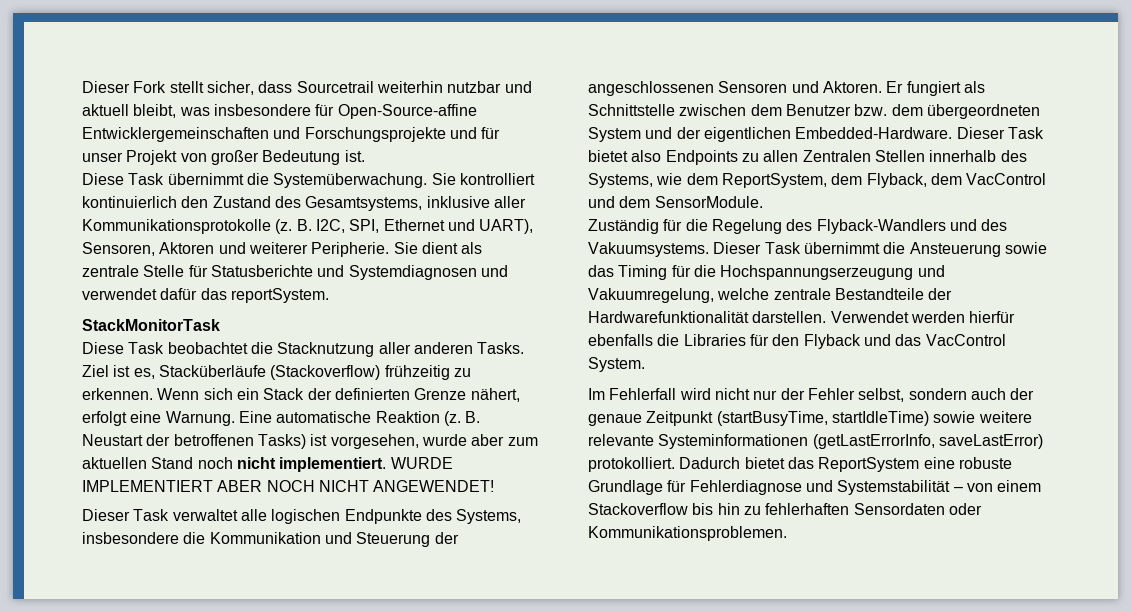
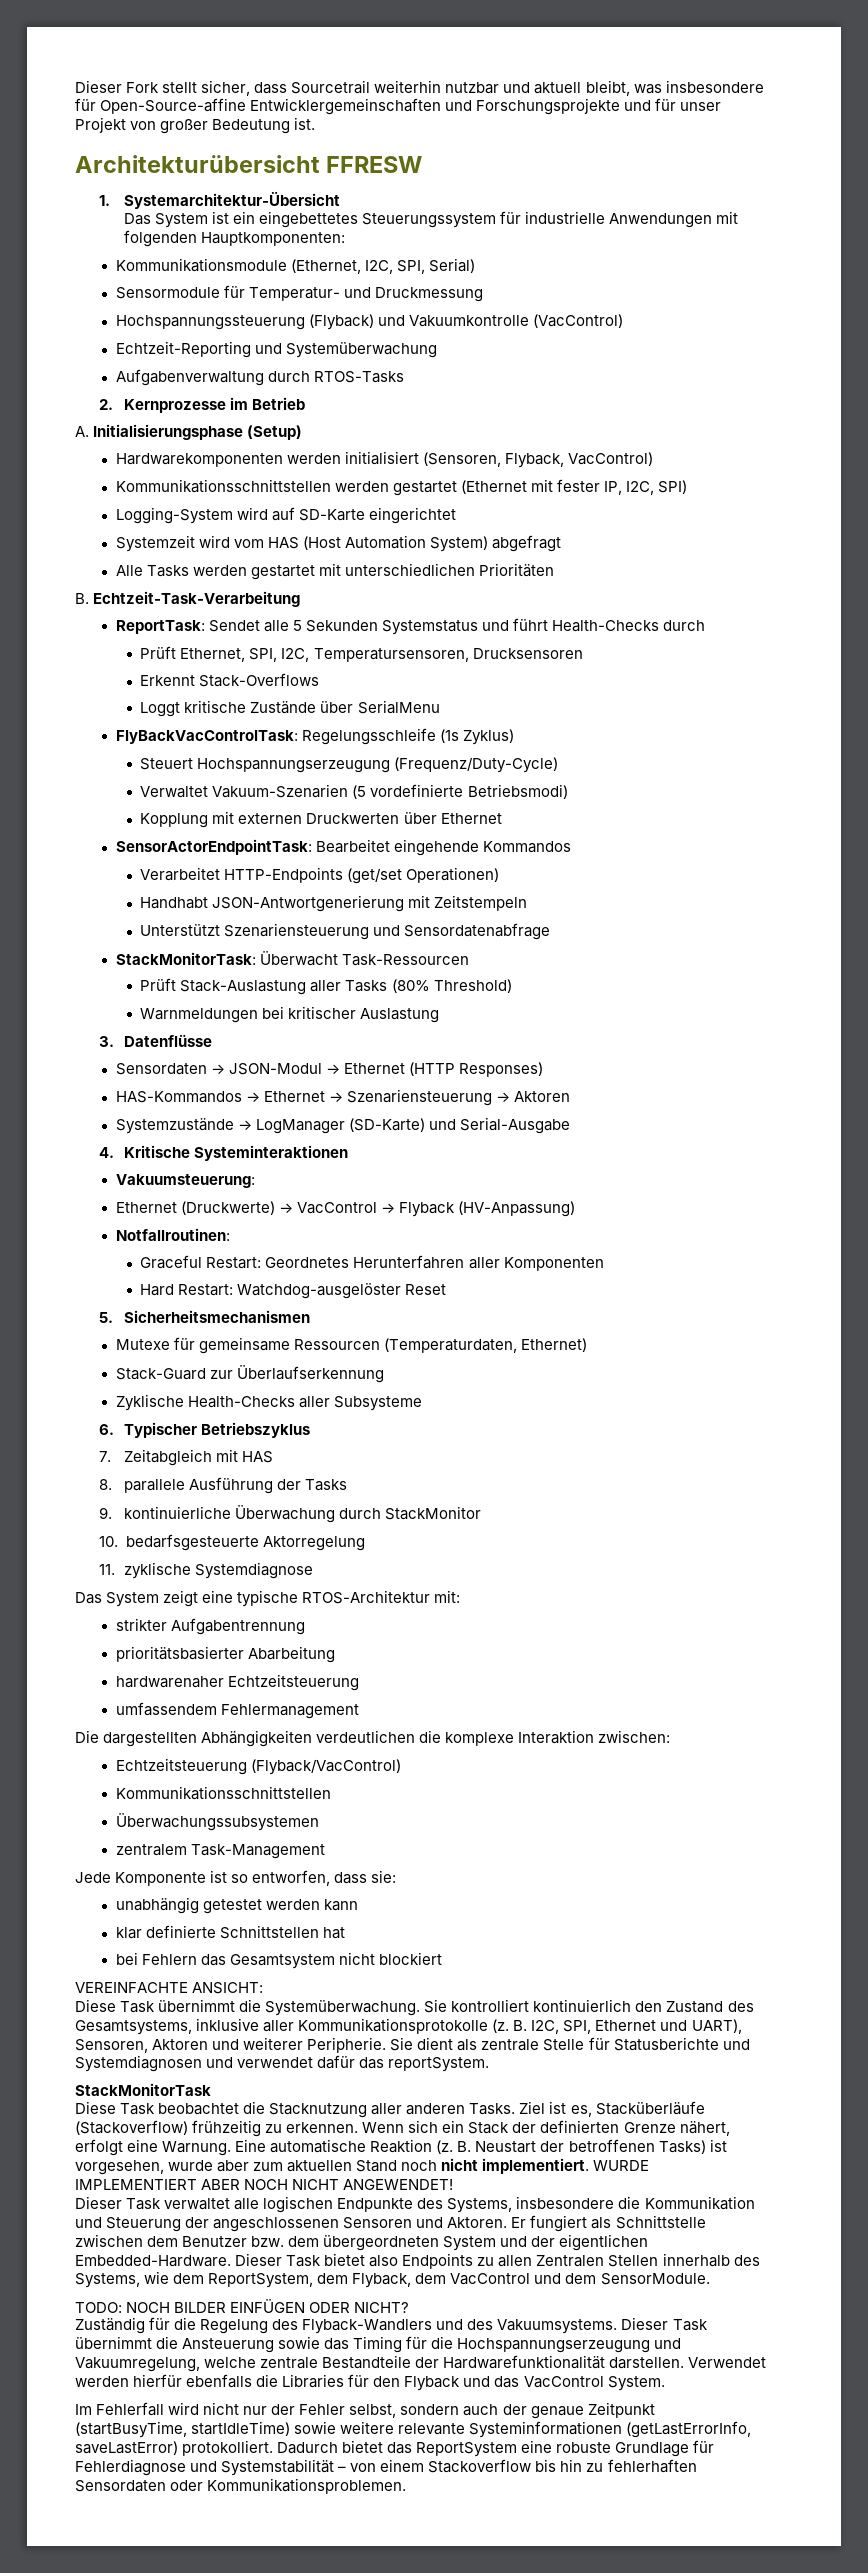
(365, 156) none -> [75,155,423,173] [99,191,340,209] [123,211,739,228] [123,230,345,247] [115,258,476,274] [115,285,484,302] [115,314,624,330] [115,341,438,358] [115,369,405,386] [99,397,305,413] [75,424,303,440] [115,451,654,468] [115,479,688,496] [115,507,457,524] [115,535,562,552] [115,563,555,580] [75,591,301,607] [115,618,706,635] [140,646,583,662] [140,673,320,687] [140,700,440,717] [115,728,515,745] [140,757,559,773] [140,784,568,799] [140,811,502,828] [115,839,572,856] [140,867,500,884] [140,895,528,912] [140,923,551,940] [115,951,470,966] [140,978,512,995] [140,1006,440,1023] [99,1034,212,1047] [115,1062,544,1077] [115,1089,571,1106] [115,1117,571,1134] [99,1145,348,1161] [115,1174,255,1188] [115,1201,576,1217] [115,1228,230,1241] [140,1255,604,1271] [140,1283,447,1299] [99,1310,310,1323] [115,1337,588,1354] [115,1365,385,1383] [115,1394,423,1411] [99,1422,310,1438] [99,1449,273,1466] [99,1477,347,1494] [99,1505,481,1523] [99,1534,365,1551] [99,1562,313,1579] [75,1590,461,1607] [115,1618,305,1635] [115,1646,335,1663] [115,1674,359,1691] [115,1702,359,1719] [75,1730,671,1747] [115,1758,401,1775] [115,1786,331,1800] [115,1813,319,1831] [115,1844,325,1859] [75,1870,397,1886] [115,1897,359,1914] [115,1925,346,1939] [115,1952,443,1969] [75,1982,264,1994] // Architekturübersicht FFRESW // 1. Systemarchitektur-Übersicht // Das System ist ein eingebettetes Steuerungssystem für industrielle Anwendungen mit folgenden Hauptkomponenten: // Kommunikationsmodule (Ethernet, I2C, SPI, Serial) // Sensormodule für Temperatur- und Druckmessung // Hochspannungssteuerung (Flyback) und Vakuumkontrolle (VacControl) // Echtzeit-Reporting und Systemüberwachung // Aufgabenverwaltung durch RTOS-Tasks // 2. Kernprozesse im Betrieb // A. Initialisierungsphase (Setup) // Hardwarekomponenten werden initialisiert (Sensoren, Flyback, VacControl) // Kommunikationsschnittstellen werden gestartet (Ethernet mit fester IP, I2C, SPI) // Logging-System wird auf SD-Karte eingerichtet // Systemzeit wird vom HAS (Host Automation System) abgefragt // Alle Tasks werden gestartet mit unterschiedlichen Prioritäten // B. Echtzeit-Task-Verarbeitung // ReportTask: Sendet alle 5 Sekunden Systemstatus und führt Health-Checks durch // Prüft Ethernet, SPI, I2C, Temperatursensoren, Drucksensoren // Erkennt Stack-Overflows // Loggt kritische Zustände über SerialMenu // FlyBackVacControlTask: Regelungsschleife (1s Zyklus) // Steuert Hochspannungserzeugung (Frequenz/Duty-Cycle) // Verwaltet Vakuum-Szenarien (5 vordefinierte Betriebsmodi) // Kopplung mit externen Druckwerten über Ethernet // SensorActorEndpointTask: Bearbeitet eingehende Kommandos // Verarbeitet HTTP-Endpoints (get/set Operationen) // Handhabt JSON-Antwortgenerierung mit Zeitstempeln // Unterstützt Szenariensteuerung und Sensordatenabfrage // StackMonitorTask: Überwacht Task-Ressourcen // Prüft Stack-Auslastung aller Tasks (80% Threshold) // Warnmeldungen bei kritischer Auslastung // 3. Datenflüsse // Sensordaten → JSON-Modul → Ethernet (HTTP Responses) // HAS-Kommandos → Ethernet → Szenariensteuerung → Aktoren // Systemzustände → LogManager (SD-Karte) und Serial-Ausgabe // 4. Kritische Systeminteraktionen // Vakuumsteuerung: // Ethernet (Druckwerte) → VacControl → Flyback (HV-Anpassung) // Notfallroutinen: // Graceful Restart: Geordnetes Herunterfahren aller Komponenten // Hard Restart: Watchdog-ausgelöster Reset // 5. Sicherheitsmechanismen // Mutexe für gemeinsame Ressourcen (Temperaturdaten, Ethernet) // Stack-Guard zur Überlaufserkennung // Zyklische Health-Checks aller Subsysteme // 6. Typischer Betriebszyklus // 7. Zeitabgleich mit HAS // 8. parallele Ausführung der Tasks // 9. kontinuierliche Überwachung durch StackMonitor // 10. bedarfsgesteuerte Aktorregelung // 11. zyklische Systemdiagnose // Das System zeigt eine typische RTOS-Architektur mit: // strikter Aufgabentrennung // prioritätsbasierter Abarbeitung // hardwarenaher Echtzeitsteuerung // umfassendem Fehlermanagement // Die dargestellten Abhängigkeiten verdeutlichen die komplexe Interaktion zwischen: // Echtzeitsteuerung (Flyback/VacControl) // Kommunikationsschnittstellen // Überwachungssubsystemen // zentralem Task-Management // Jede Komponente ist so entworfen, dass sie: // unabhängig getestet werden kann // klar definierte Schnittstellen hat // bei Fehlern das Gesamtsystem nicht blockiert // VEREINFACHTE ANSICHT:
(763, 202) none -> [75,2299,410,2313] // TODO: NOCH BILDER EINFÜGEN ODER NICHT?

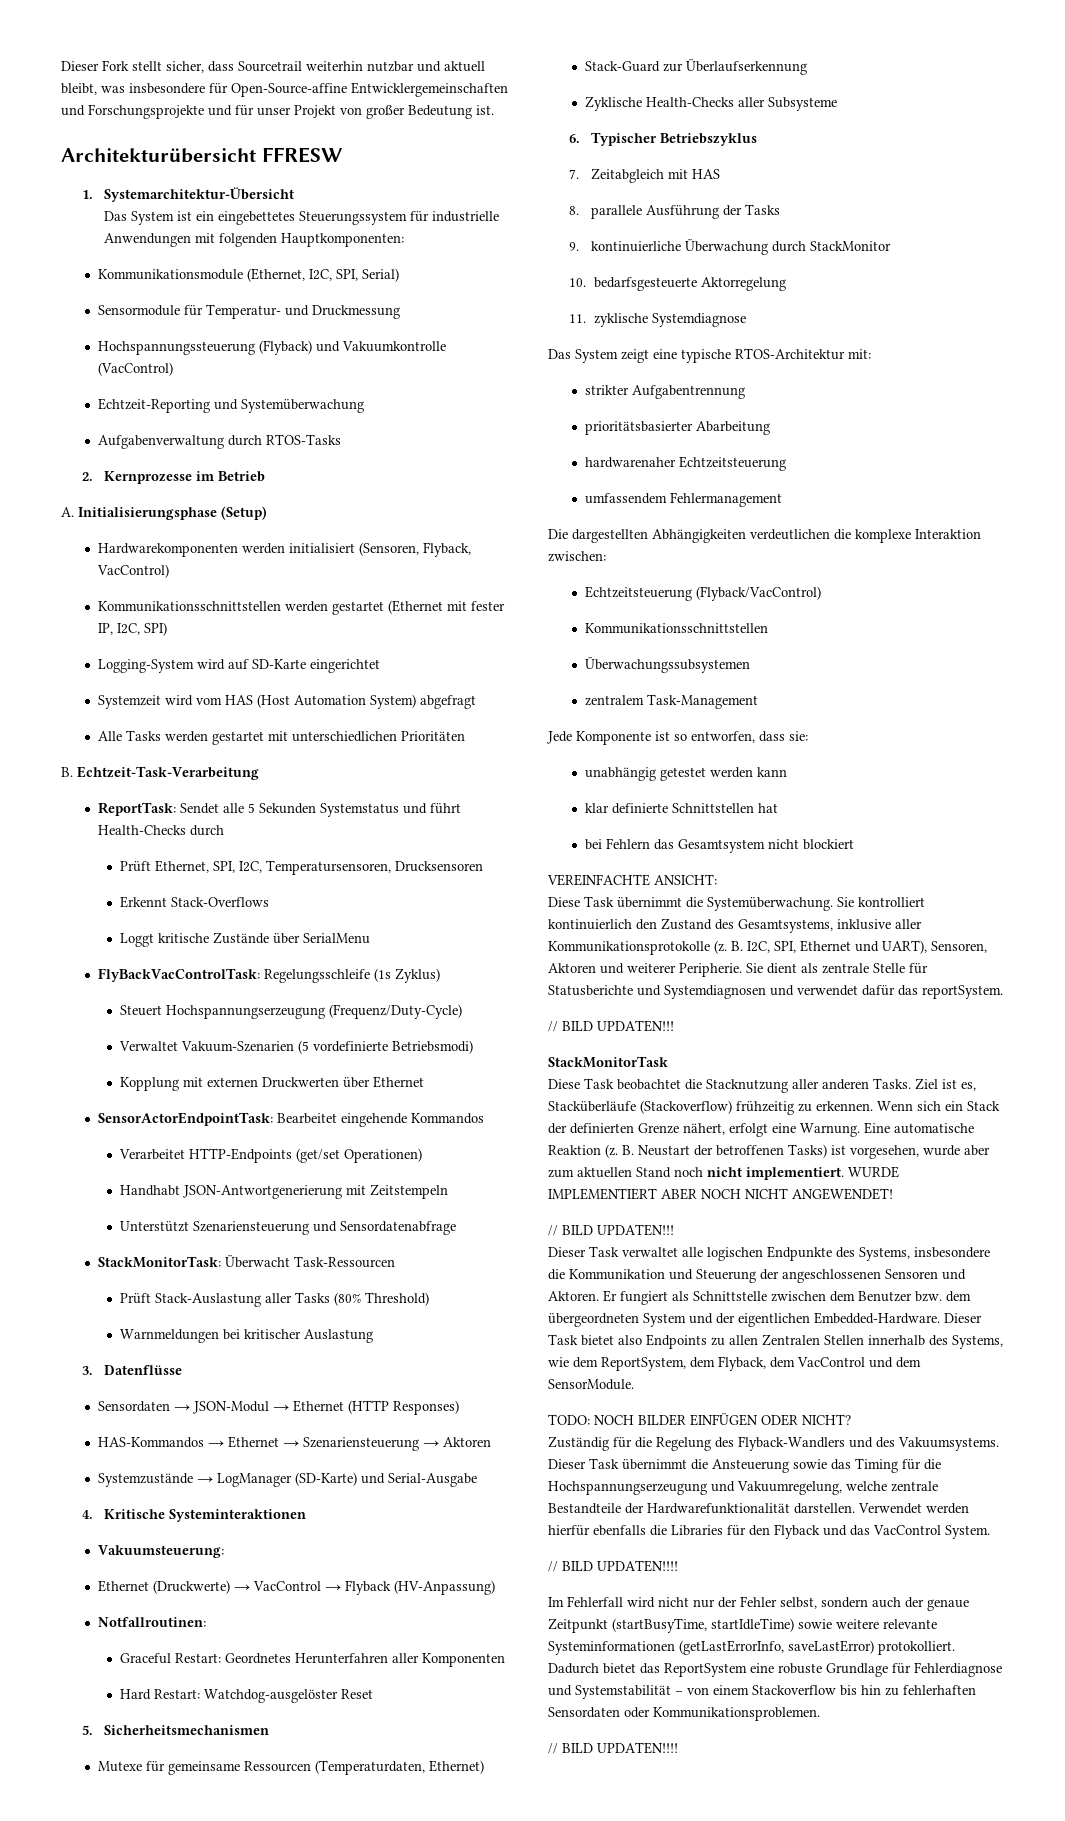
(490, 2064) none -> [548,1020,674,1032] // // BILD UPDATEN!!!
(454, 2184) none -> [548,1224,674,1236] // // BILD UPDATEN!!!
(665, 2383) none -> [548,1560,678,1572] // // BILD UPDATEN!!!!
(407, 2486) none -> [548,1742,678,1754] // // BILD UPDATEN!!!!

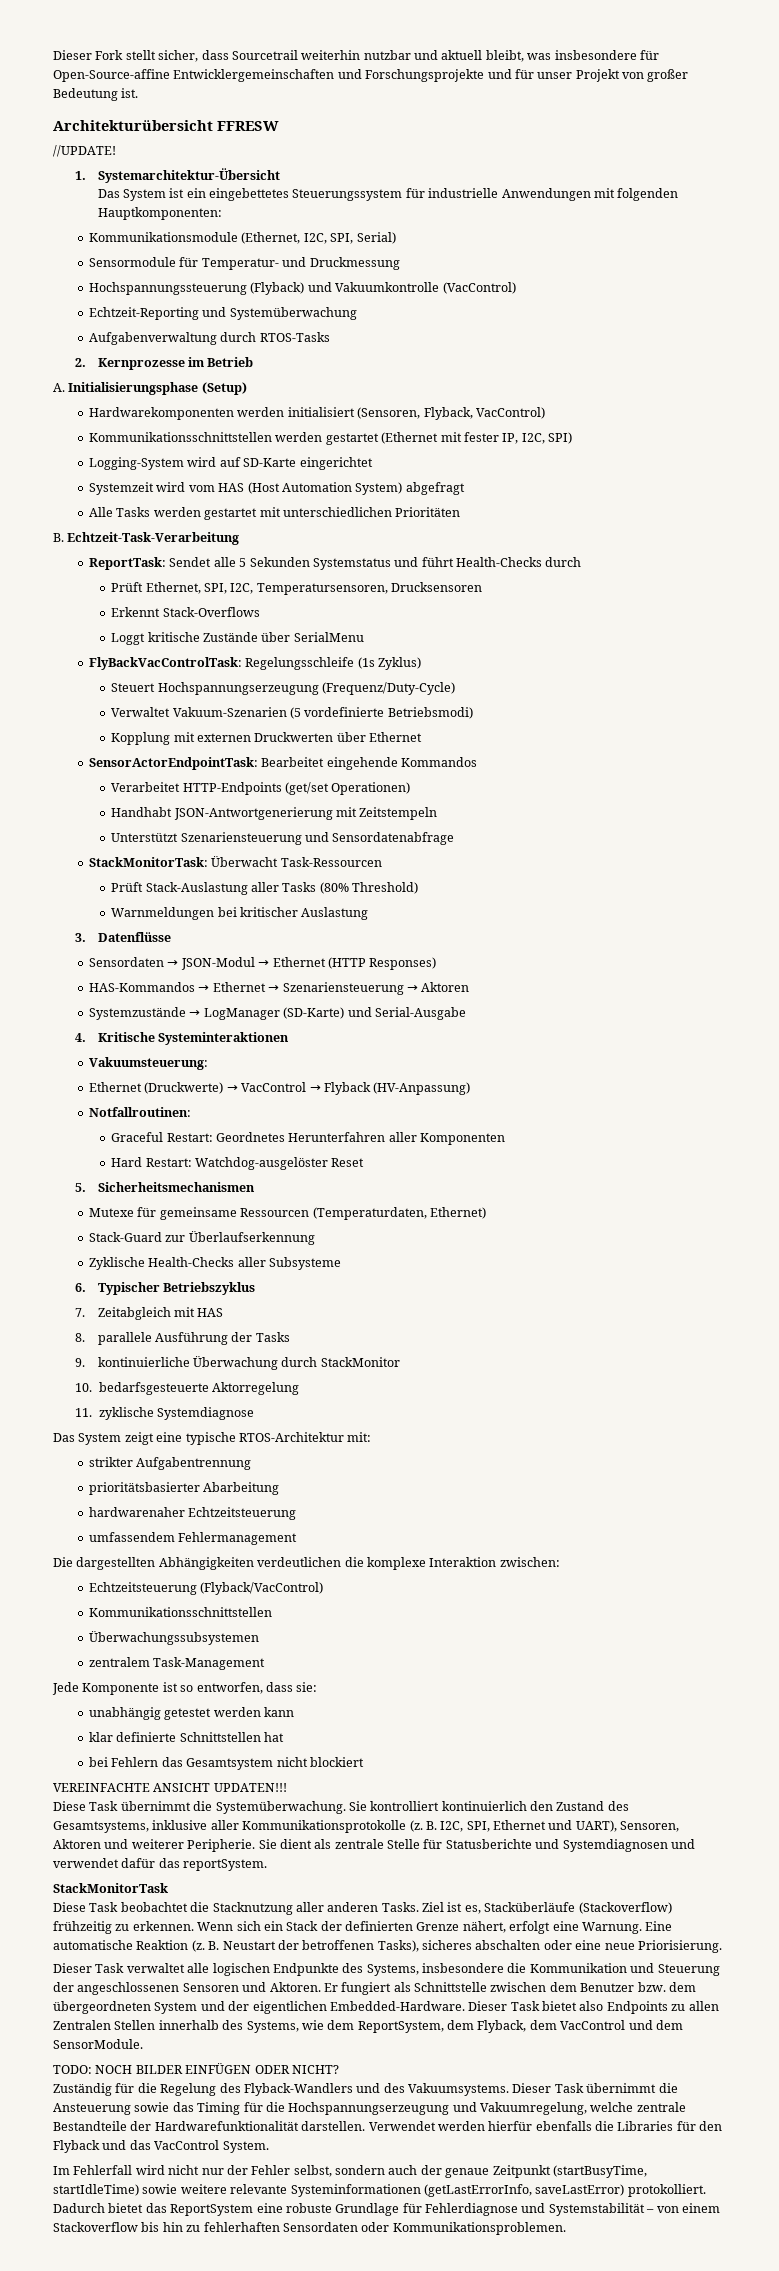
(342, 155) none -> [53,145,116,157] // //UPDATE!
[654,874,717,885] ANSICHT: -> [153,1783,287,1792] ANSICHT UPDATEN!!!
[548,1020,674,1032] // // BILD UPDATEN!!! -> (268, 1865) none
[788,1144,990,1159] [548,1166,899,1180] [548,1188,893,1200] [548,1224,674,1236] Tasks) ist vorgesehen, wurde aber zum aktuellen Stand noch nicht implementiert. WURDE IMPLEMENTIERT ABER NOCH NICHT ANGEWENDET! // // BILD UPDATEN!!! -> [377,1940,722,1953] Tasks), sicheres abschalten oder eine neue Priorisierung.
[548,1560,678,1572] // // BILD UPDATEN!!!! -> (269, 2147) none
[548,1742,678,1754] // // BILD UPDATEN!!!! -> (566, 2228) none

